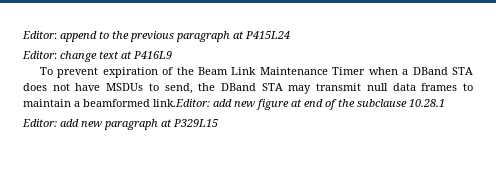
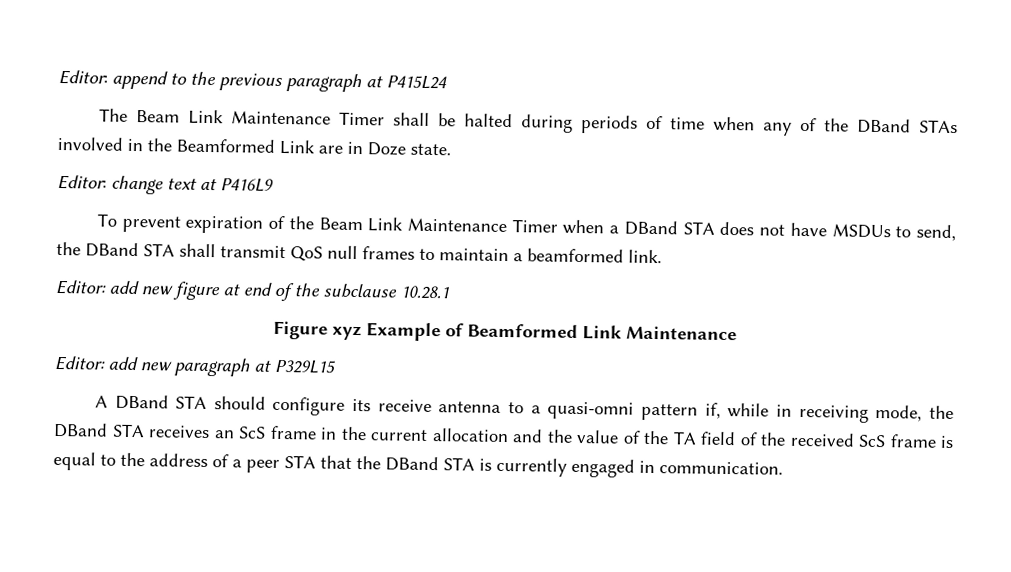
(290, 35) none -> [98,108,958,136] [57,136,451,156] // The Beam Link Maintenance Timer shall be halted during periods of time when any of the DBand STAs involved in the Beamformed Link are in Doze state.
[288,83,416,94] may transmit null data -> [179,243,358,262] shall transmit QoS null
[153,99,210,107] link.Editor: -> [628,249,662,264] [55,279,107,295] link. // Editor:
(445, 103) none -> [273,320,737,342] // Figure xyz Example of Beamformed Link Maintenance
(218, 123) none -> [94,394,954,423] [53,422,954,449] [53,451,783,478] // A DBand STA should configure its receive antenna to a quasi-omni pattern if, while in receiving mode, the DBand STA receives an ScS frame in the current allocation and the value of the TA field of the received ScS frame is equal to the address of a peer STA that the DBand STA is currently engaged in communication.

